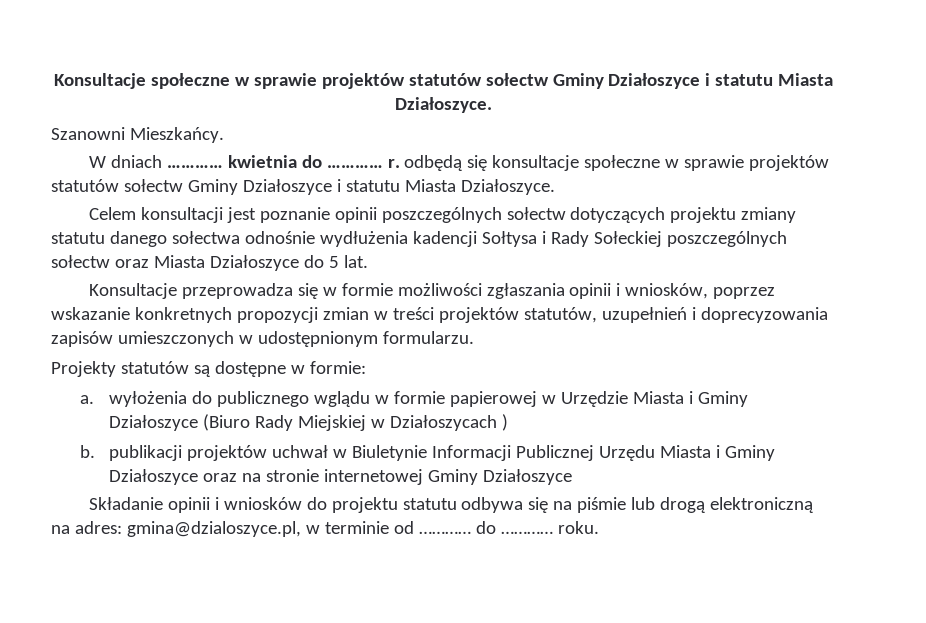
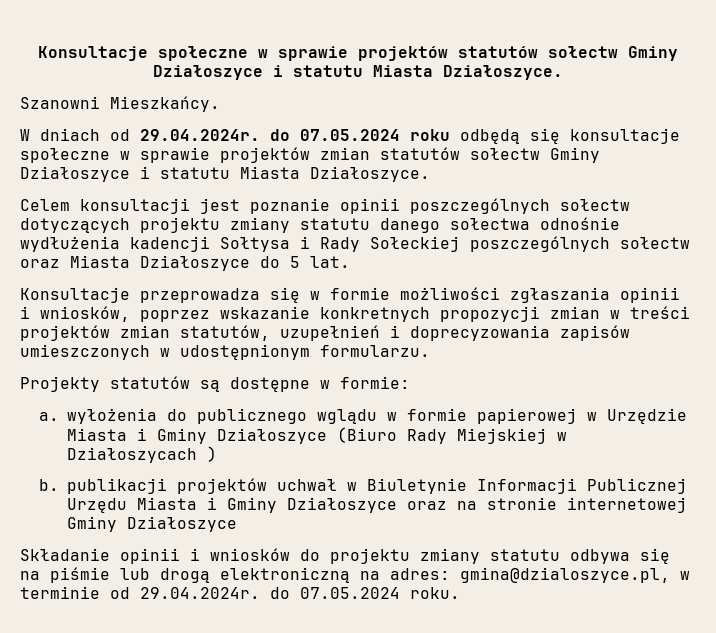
[166,155,400,168] ………… kwietnia do ………… r. -> [110,129,450,141] od 29.04.2024r. do 07.05.2024 roku
(830, 163) none -> [320,147,370,160] zmian
(519, 315) none -> [120,325,170,338] zmian
(398, 505) none -> [420,548,480,564] zmiany
[418,521,553,534] ………… do ………… -> [140,587,400,599] 29.04.2024r. do 07.05.2024

